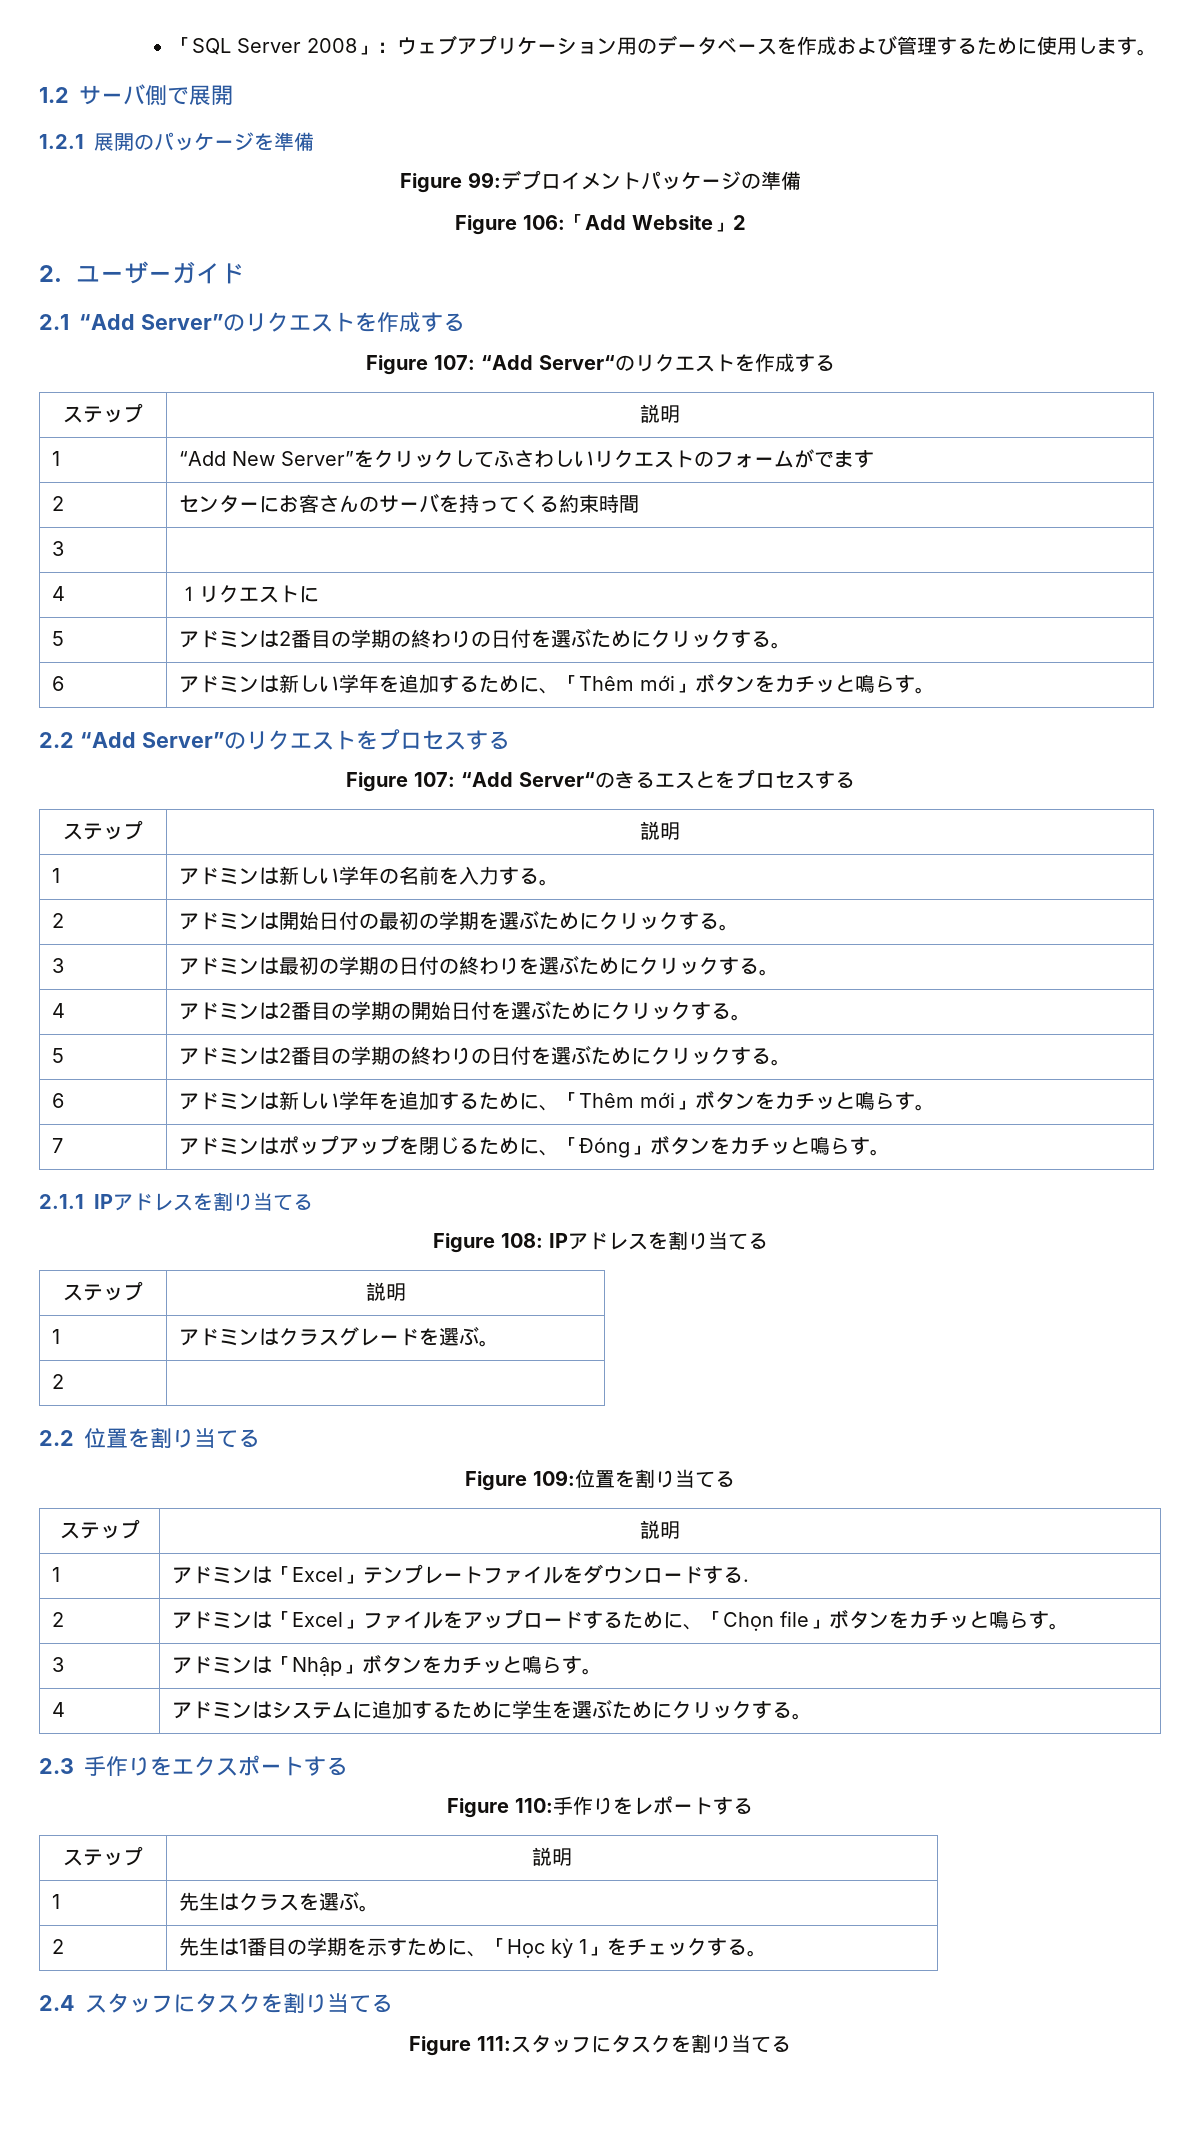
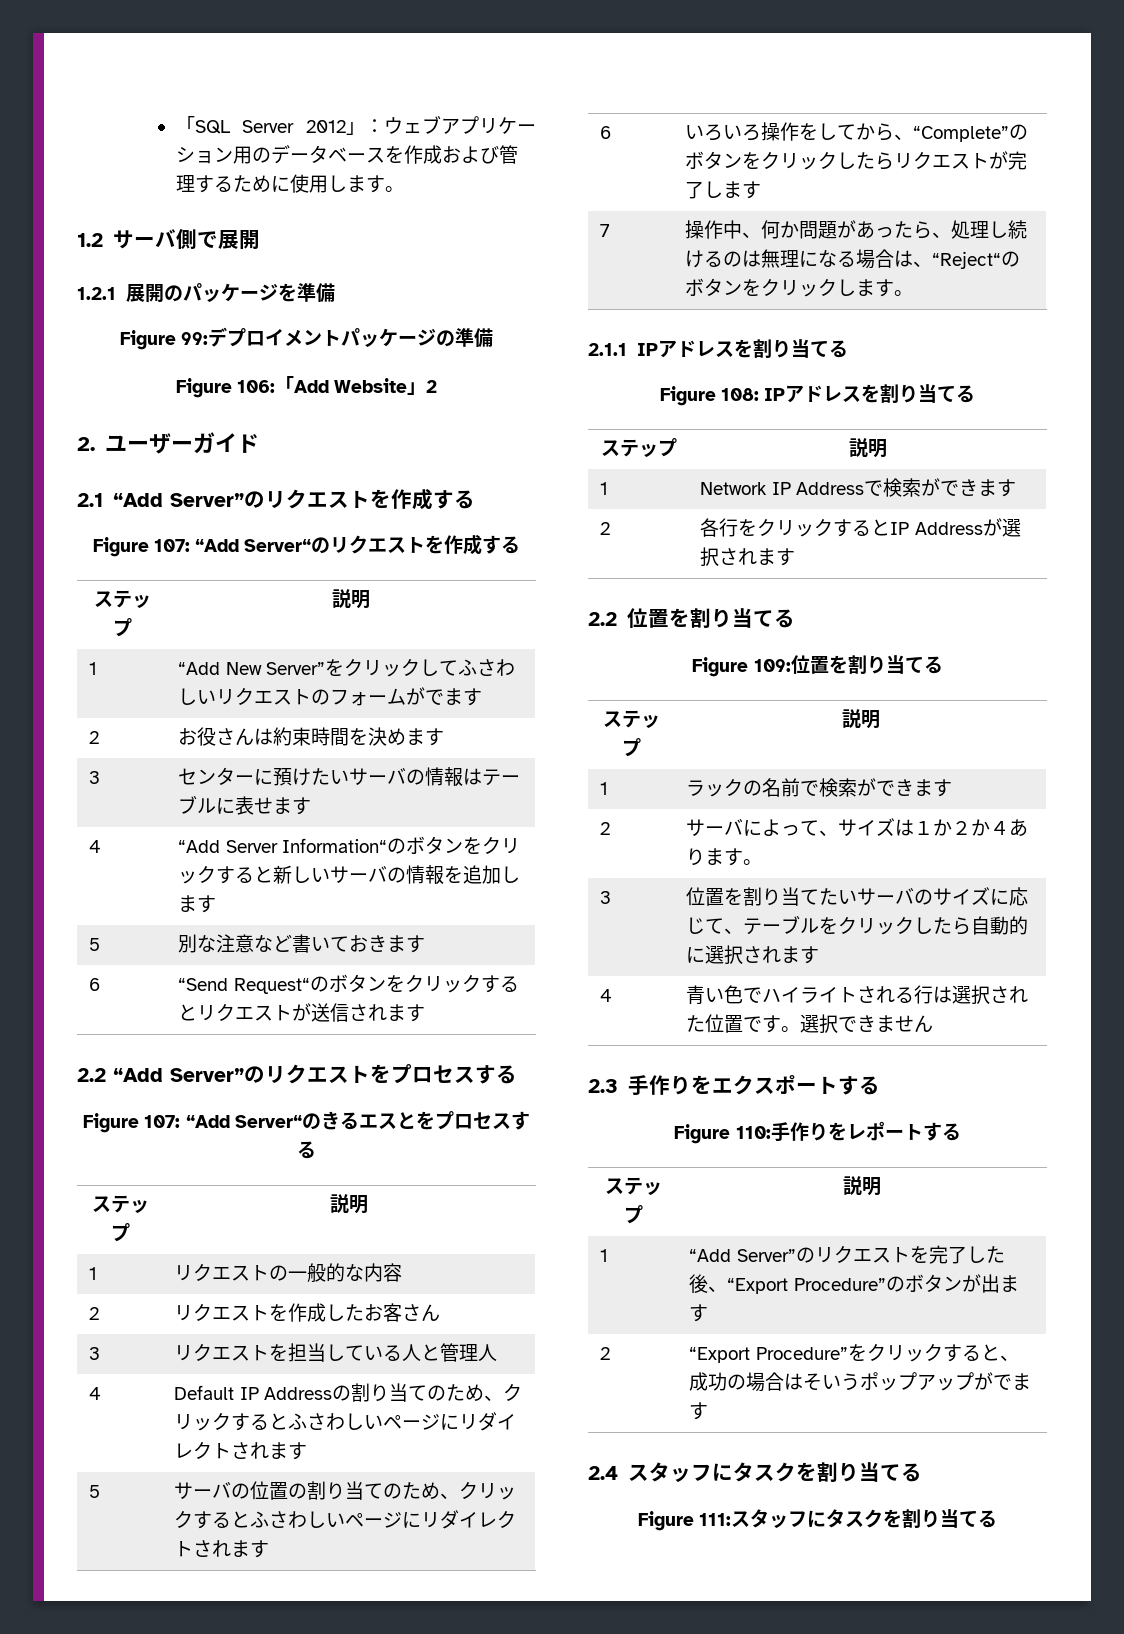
[306,38,357,53] 2008 -> [306,120,346,133] 2012
[178,493,639,513] [51,541,64,556] [51,586,65,601] [178,585,319,603] [51,631,64,646] [178,628,791,649] [51,676,64,691] [178,673,935,694] センターにお客さんのサーバを持ってくる約束時間 // 3 | // 4 | １リクエストに // 5 | アドミンは2番目の学期の終わりの日付を選ぶためにクリックする。 // 6 | アドミンは新しい学年を追加するために、「Thêm mới」ボタンをカチッと鳴らす。 -> [178,727,445,746] [89,771,101,784] [178,767,521,787] [178,795,312,815] [89,840,102,853] [178,836,520,854] [178,865,521,885] [178,895,217,913] [89,938,101,951] [178,934,426,953] [89,978,101,991] [178,974,519,994] [178,1003,426,1022] お役さんは約束時間を決めます // 3 | センターに預けたいサーバの情報はテーブルに表せます // 4 | “Add Server Information“のボタンをクリックすると新しいサーバの情報を追加します // 5 | 別な注意など書いておきます // 6 | “Send Request“のボタンをクリックするとリクエストが送信されます
[178,866,559,886] [51,913,64,928] [178,910,739,931] [51,958,64,973] [178,955,779,976] [51,1003,65,1018] [178,1000,751,1021] [51,1048,64,1063] [178,1045,791,1066] [51,1093,64,1108] [178,1090,935,1111] [51,1138,63,1153] [178,1135,850,1158] アドミンは新しい学年の名前を入力する。 // 2 | アドミンは開始日付の最初の学期を選ぶためにクリックする。 // 3 | アドミンは最初の学期の日付の終わりを選ぶためにクリックする。 // 4 | アドミンは2番目の学期の開始日付を選ぶためにクリックする。 // 5 | アドミンは2番目の学期の終わりの日付を選ぶためにクリックする。 // 6 | アドミンは新しい学年を追加するために、「Thêm mới」ボタンをカチッと鳴らす。 // 7 | アドミンはポップアップを閉じるために、「Đóng」ボタンをカチッと鳴ら -> [174,1263,403,1282] [89,1307,100,1320] [174,1303,441,1322] [89,1347,101,1360] [174,1343,498,1362] [89,1387,102,1400] [174,1383,522,1402] [174,1412,517,1431] [174,1441,308,1460] [89,1485,101,1498] [174,1481,517,1500] [174,1510,517,1529] [174,1540,270,1558] [600,126,612,139] [685,122,1029,142] [685,151,1028,170] [685,181,762,199] [600,224,611,237] [685,220,1028,239] [685,249,1021,269] [685,278,876,297] リクエストの一般的な内容 // 2 | リクエストを作成したお客さん // 3 | リクエストを担当している人と管理人 // 4 | Default IP Addressの割り当てのため、クリックするとふさわしいページにリダイレクトされます // 5 | サーバの位置の割り当てのため、クリックするとふさわしいページにリダイレクトされます // 6 | いろいろ操作をしてから、“Complete”のボタンをクリックしたらリクエストが完了します // 7 | 操作中、何か問題があったら、処理し続けるのは無理になる場合は、“Reject“のボタンをクリックしま
[178,1326,499,1347] [51,1374,64,1389] アドミンはクラスグレードを選ぶ。 // 2 | -> [700,478,1016,497] [600,522,611,535] [700,518,1021,537] [700,547,796,567] Network IP Addressで検索ができます // 2 | 各行をクリックするとIP Addressが選択されます
[171,1564,749,1584] [51,1612,64,1627] [171,1609,1069,1631] [51,1657,64,1672] [171,1654,602,1677] [51,1702,65,1717] [171,1699,812,1720] アドミンは「Excel」テンプレートファイルをダウンロードする. // 2 | アドミンは「Excel」ファイルをアップロードするために、「Chọn file」ボタンをカチッと鳴らす。 // 3 | アドミンは「Nhập」ボタンをカチッと鳴らす。 // 4 | アドミンはシステムに追加するために学生を選ぶためにクリックする。 -> [686,778,953,797] [600,822,611,835] [686,818,1029,837] [686,848,763,866] [600,891,612,904] [686,887,1029,906] [686,915,1029,935] [686,945,820,965] [600,989,613,1002] [686,985,1029,1005] [686,1014,934,1034] ラックの名前で検索ができます // 2 | サーバによって、サイズは１か２か４あります。 // 3 | 位置を割り当てたいサーバのサイズに応じて、テーブルをクリックしたら自動的に選択されます // 4 | 青い色でハイライトされる行は選択された位置です。選択できません
[178,1891,379,1912] [51,1939,64,1954] [178,1937,767,1958] 先生はクラスを選ぶ。 // 2 | 先生は1番目の学期を示すために、「Học kỳ 1」をチェックする。 -> [689,1245,1005,1264] [689,1274,1019,1294] [689,1304,709,1322] [600,1347,611,1360] [689,1343,1019,1363] [689,1372,1032,1392] [689,1402,709,1420] “Add Server”のリクエストを完了した後、“Export Procedure”のボタンが出ます // 2 | “Export Procedure”をクリックすると、成功の場合はそいうポップアップがでます

